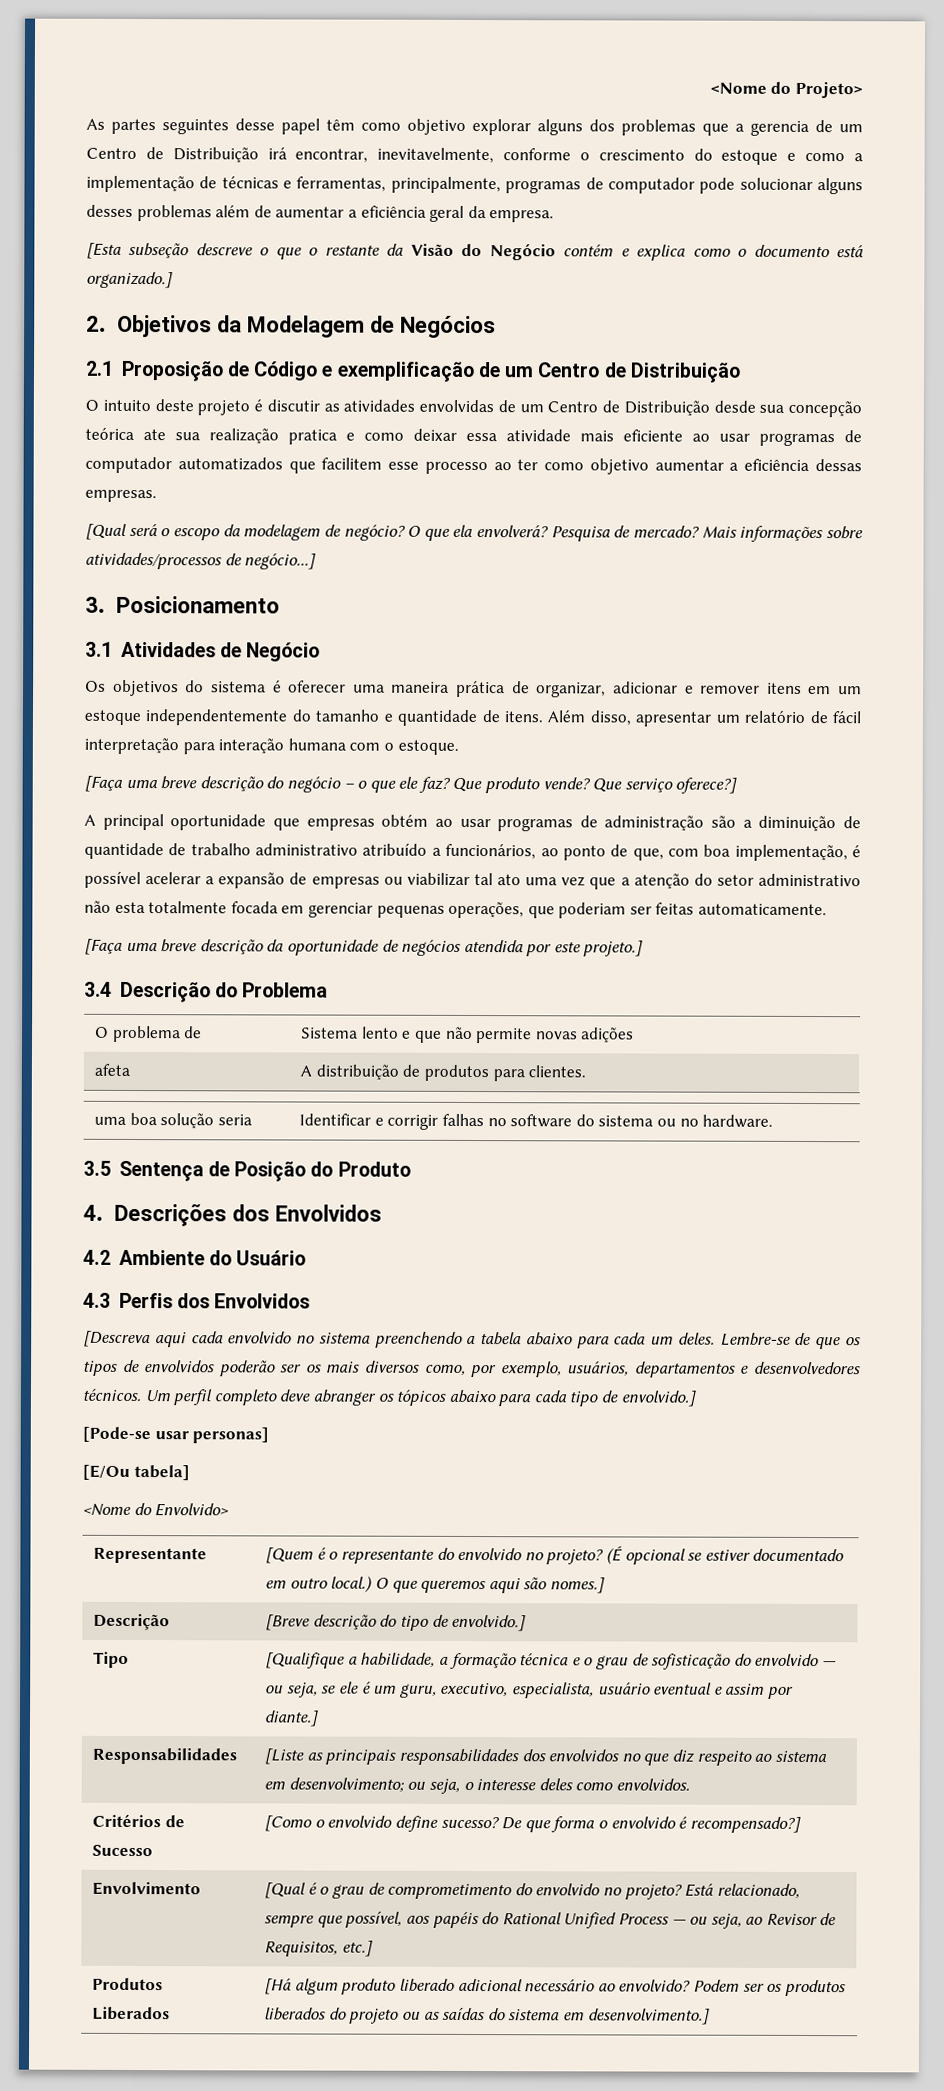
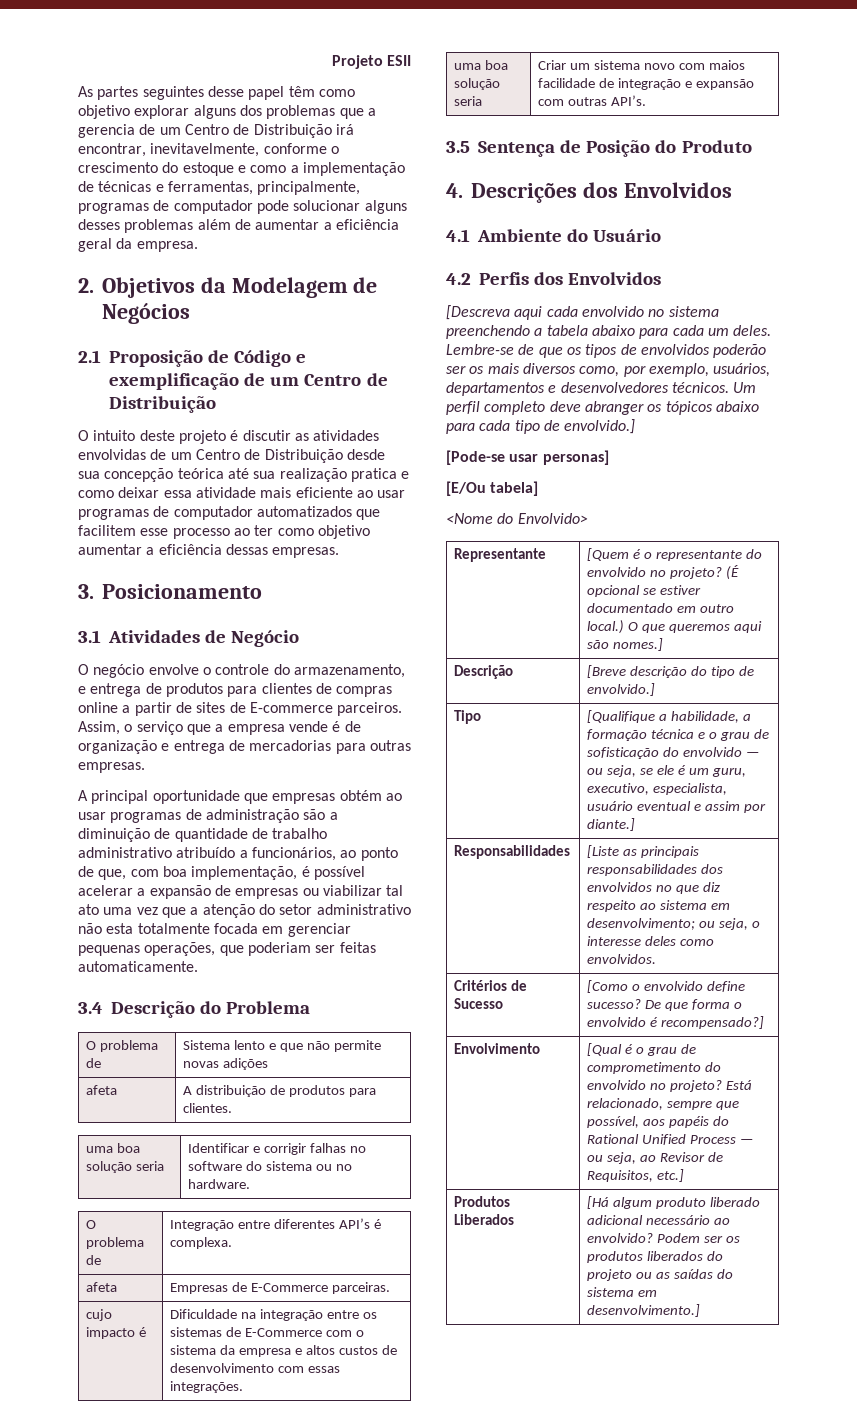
[709,81,863,99] <Nome do Projeto> -> [331,55,411,69] Projeto ESII
[86,242,865,261] [86,271,173,289] // [Esta subseção descreve o que o restante da Visão do Negócio contém e explica como o documento está organizado.] -> (198, 246) none
[143,429,166,441] ate -> [227,468,249,479] até
[85,523,863,543] [85,552,317,570] // [Qual será o escopo da modelagem de negócio? O que ela envolverá? Pesquisa de mercado? Mais informações sobre atividades/processos de negócio...] -> (340, 552) none
[85,679,862,698] [84,709,862,727] [84,737,459,755] [84,775,738,794] Os objetivos do sistema é oferecer uma maneira prática de organizar, adicionar e remover itens em um estoque independentemente do tamanho e quantidade de itens. Além disso, apresentar um relatório de fácil interpretação para interação humana com o estoque. // [Faça uma breve descrição do negócio – o que ele faz? Que produto vende? Que serviço oferece?] -> [78,664,405,678] [78,683,393,697] [78,702,403,716] [78,721,361,735] [78,740,411,754] [78,762,145,773] O negócio envolve o controle do armazenamento, e entrega de produtos para clientes de compras online a partir de sites de E-commerce parceiros. Assim, o serviço que a empresa vende é de organização e entrega de mercadorias para outras empresas.
[84,938,644,957] // [Faça uma breve descrição da oportunidade de negócios atendida por este projeto.] -> (198, 966) none
(774, 1121) none -> [86,1220,97,1229] [86,1237,145,1249] [86,1255,102,1265] [170,1218,381,1231] [170,1237,233,1249] [86,1282,118,1292] [170,1282,390,1294] [86,1309,113,1321] [86,1327,147,1339] [170,1309,377,1321] [170,1327,364,1337] [170,1345,397,1357] [170,1363,341,1373] [170,1381,244,1393] [454,60,509,70] [454,78,501,90] [454,96,483,106] [538,60,745,70] [538,78,754,90] [538,95,647,106] // O problema de | Integração entre diferentes API’s é complexa. // afeta | Empresas de E-Commerce parceiras. // cujo impacto é | Dificuldade na integração entre os sistemas de E-Commerce com o sistema da empresa e altos custos de desenvolvimento com essas integrações. // uma boa solução seria | Criar um sistema novo com maios facilidade de integração e expansão com outras API’s.
[83,1249,111,1265] 4.2 -> [446,229,470,242] 4.1
[83,1292,111,1308] 4.3 -> [446,273,471,285] 4.2

